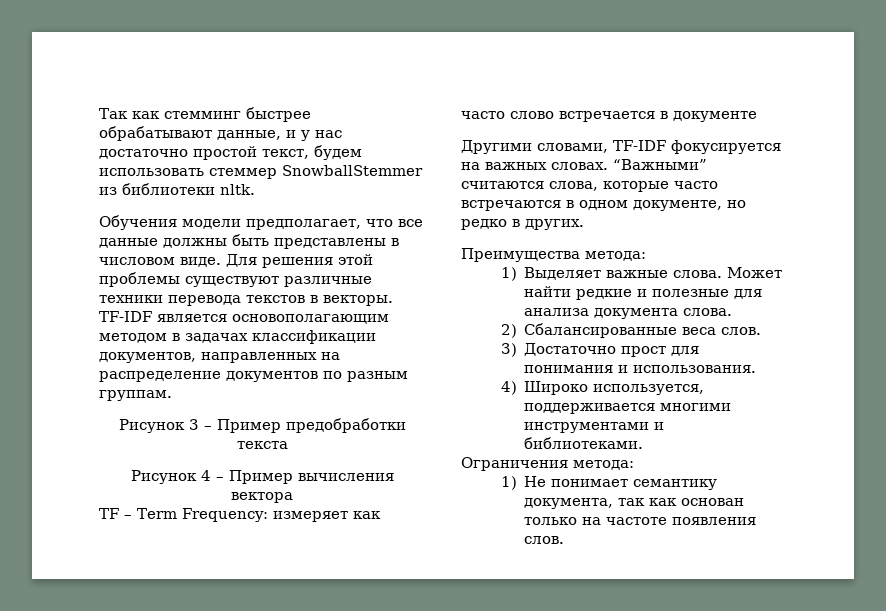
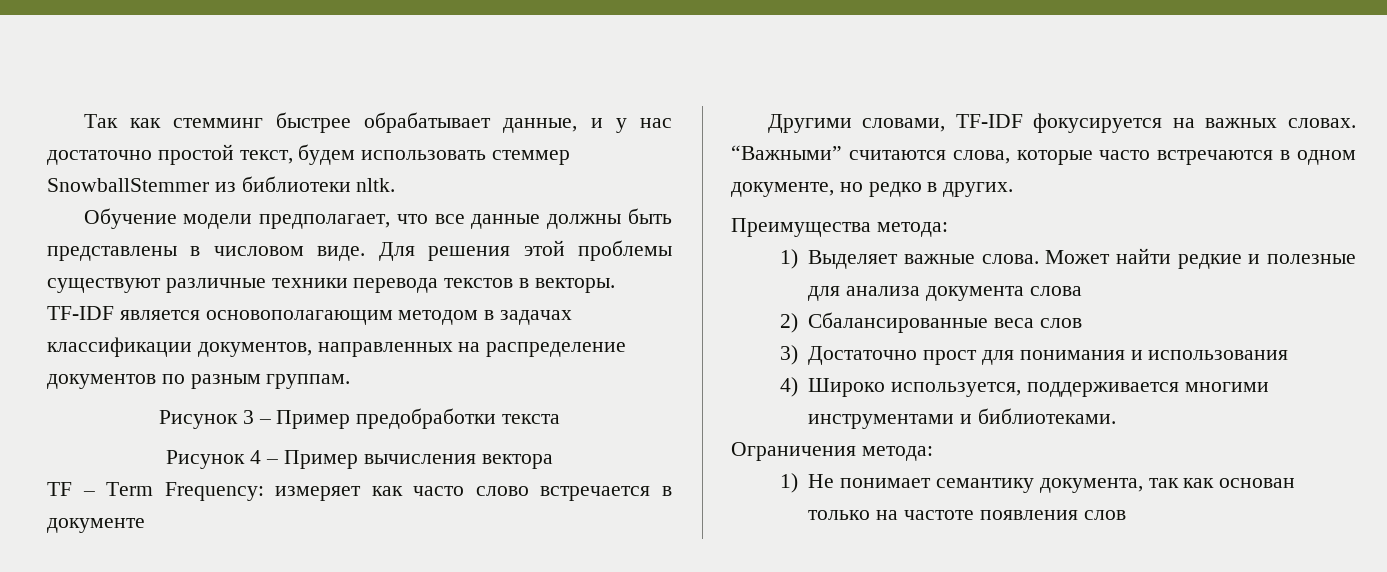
[99,126,212,141] обрабатывают -> [364,112,492,133] обрабатывает
[99,215,177,230] Обучения -> [83,208,177,229] Обучение
[683,308,733,316] слова. -> [1029,286,1082,296] слова
[721,327,762,335] слов. -> [1040,318,1083,328] слов
[633,365,757,373] использования. -> [1148,350,1289,360] использования
[524,536,565,544] слов. -> [1083,510,1126,520] слов

